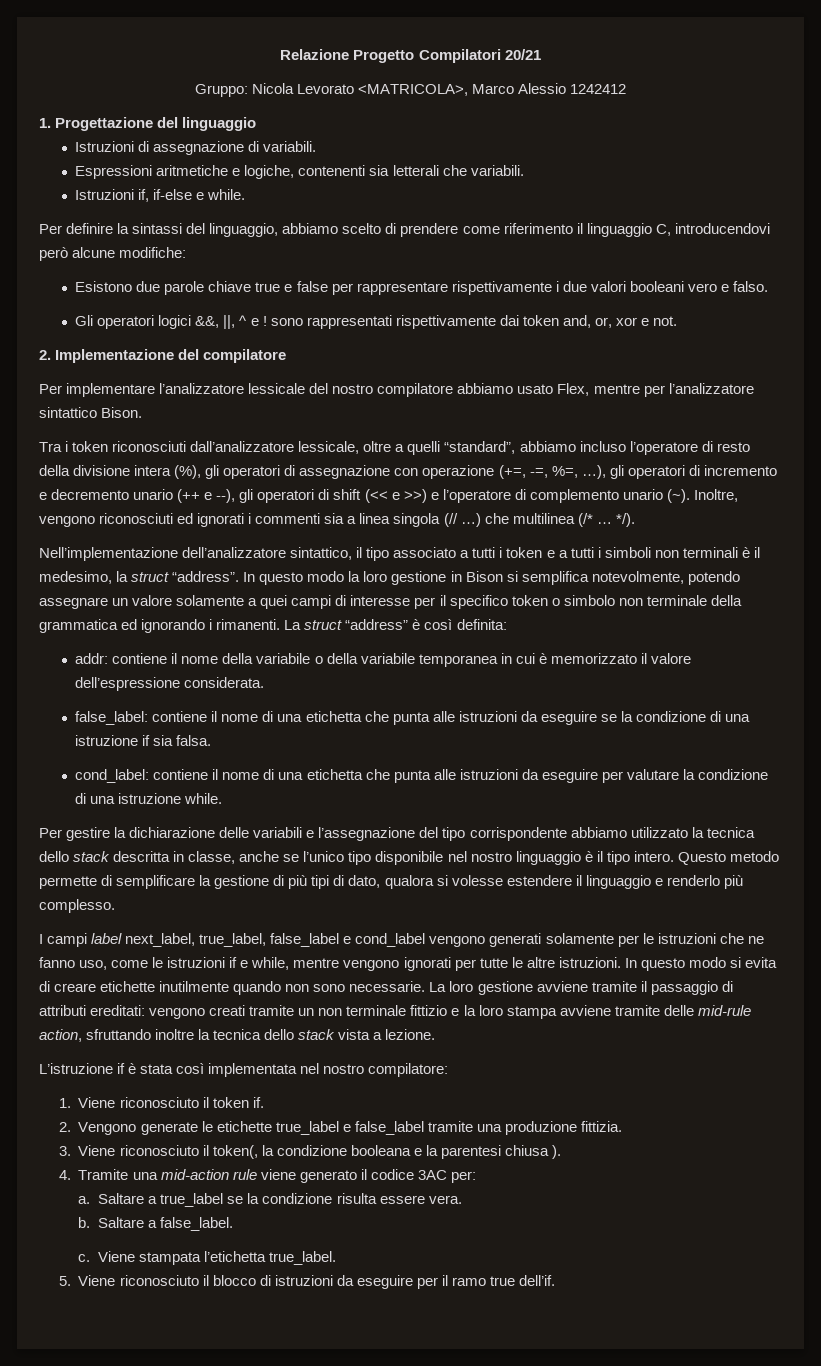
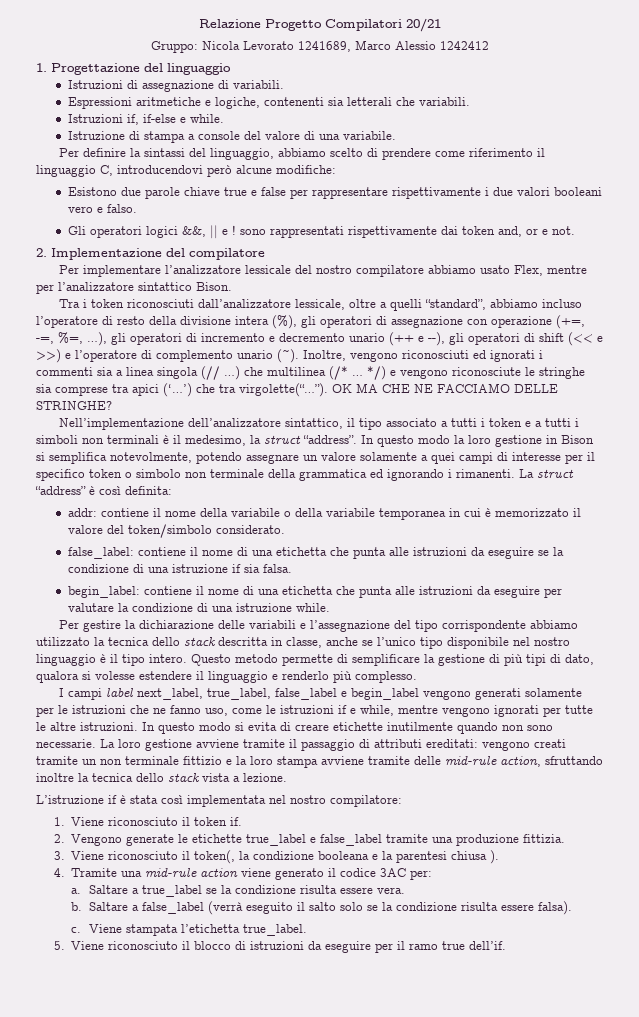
[358,84,469,96] <MATRICOLA>, -> [297,41,351,52] 1241689,
(246, 194) none -> [67,131,396,143] // Istruzione di stampa a console del valore di una variabile.
[223,315,247,329] ||, ^ -> [209,225,218,239] ||
[594,317,637,328] or, xor -> [525,228,538,235] or
[615,513,635,527] */). -> [367,366,585,380] [36,383,558,397] [36,401,112,410] */) e vengono riconosciute le stringhe sia comprese tra apici (‘…’) che tra virgolette(“…”). OK MA CHE NE FACCIAMO DELLE STRINGHE?
[75,677,265,691] dell’espressione considerata. -> [106,524,285,538] del token/simbolo considerato.
[75,769,150,783] cond_label: -> [67,586,140,598] begin_label:
[355,933,426,947] cond_label -> [350,688,419,700] begin_label
[160,1169,257,1180] mid-action rule -> [145,868,239,877] mid-rule action
[160,1217,234,1231] false_label. -> [141,901,572,915] false_label (verrà eseguito il salto solo se la condizione risulta essere falsa).

